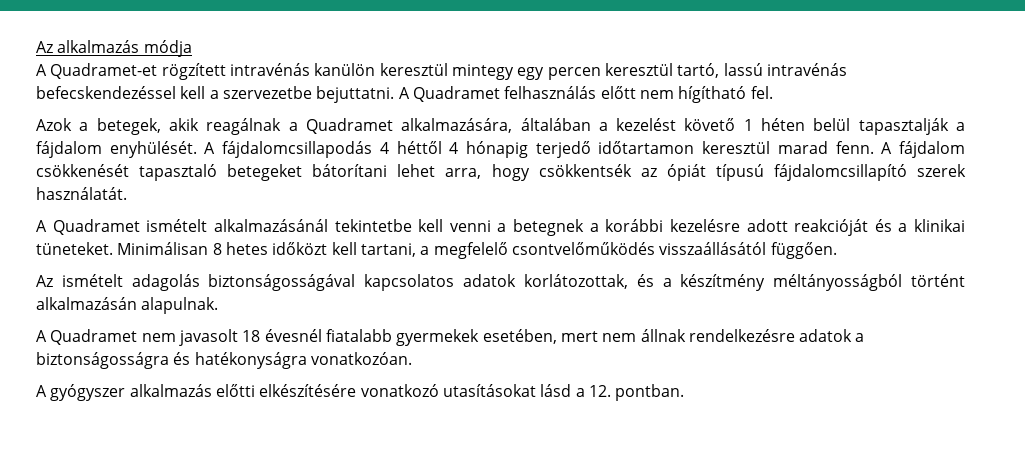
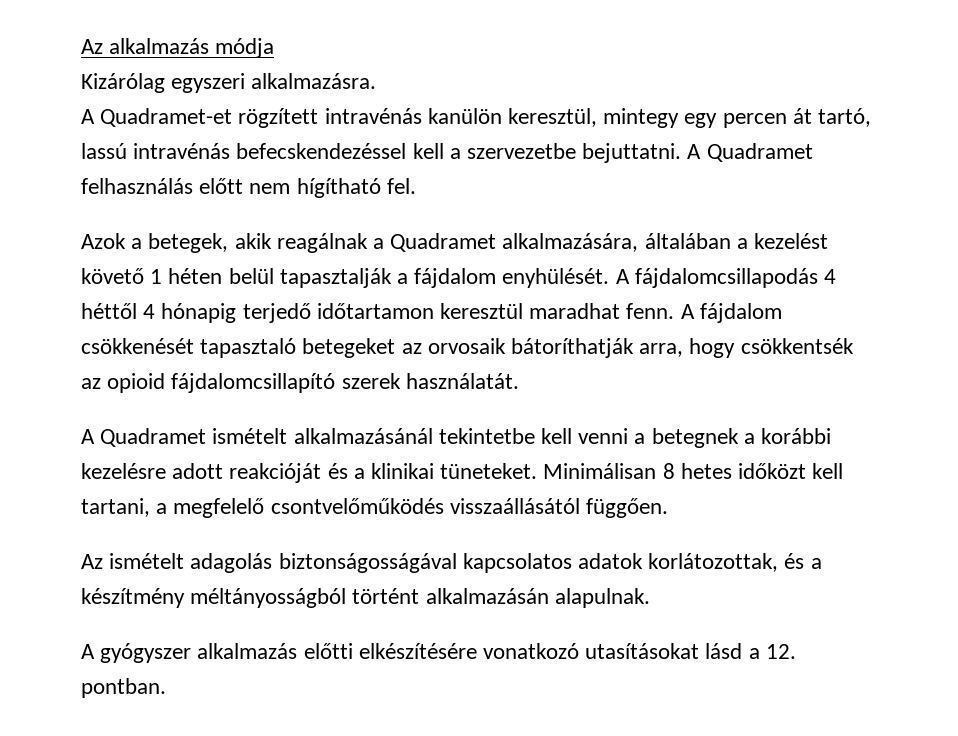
(192, 48) none -> [81,73,377,93] // Kizárólag egyszeri alkalmazásra.
[379,63,448,76] keresztül -> [508,108,598,127] keresztül,
[604,63,673,76] keresztül -> [792,108,812,124] át
[777,141,828,154] marad -> [529,303,621,319] maradhat
[312,164,436,177] bátorítani lehet -> [401,338,635,358] az orvosaik bátoríthatják
[666,164,764,181] ópiát típusú -> [107,373,166,393] opioid
[36,329,865,346] [36,352,412,369] // A Quadramet nem javasolt 18 évesnél fiatalabb gyermekek esetében, mert nem állnak rendelkezésre adatok a biztonságosságra és hatékonyságra vonatkozóan. -> (650, 598) none

